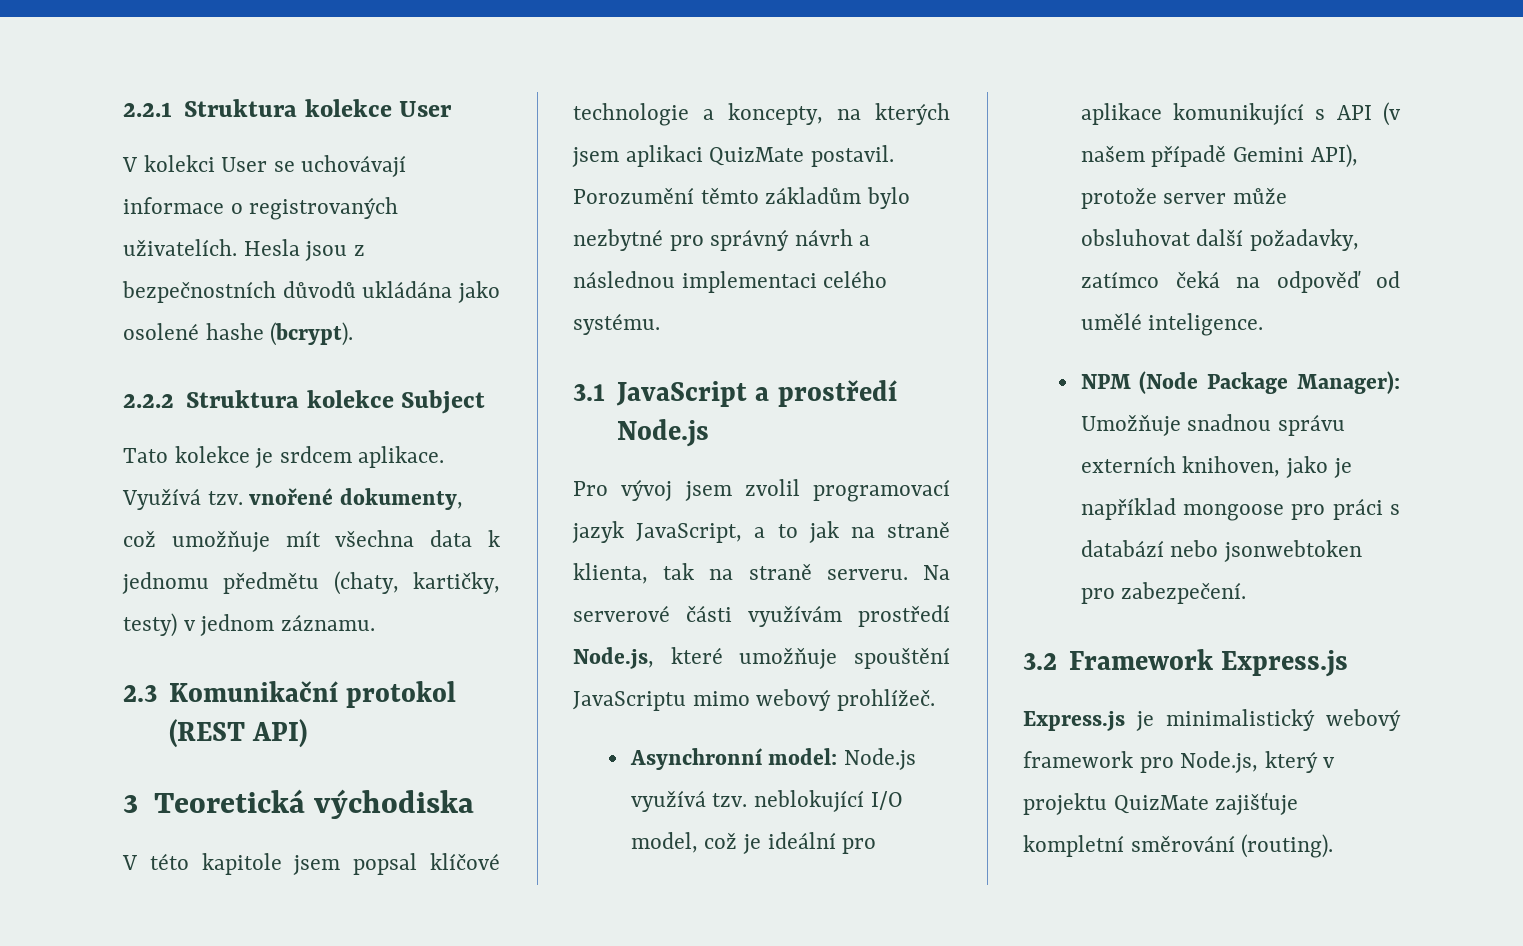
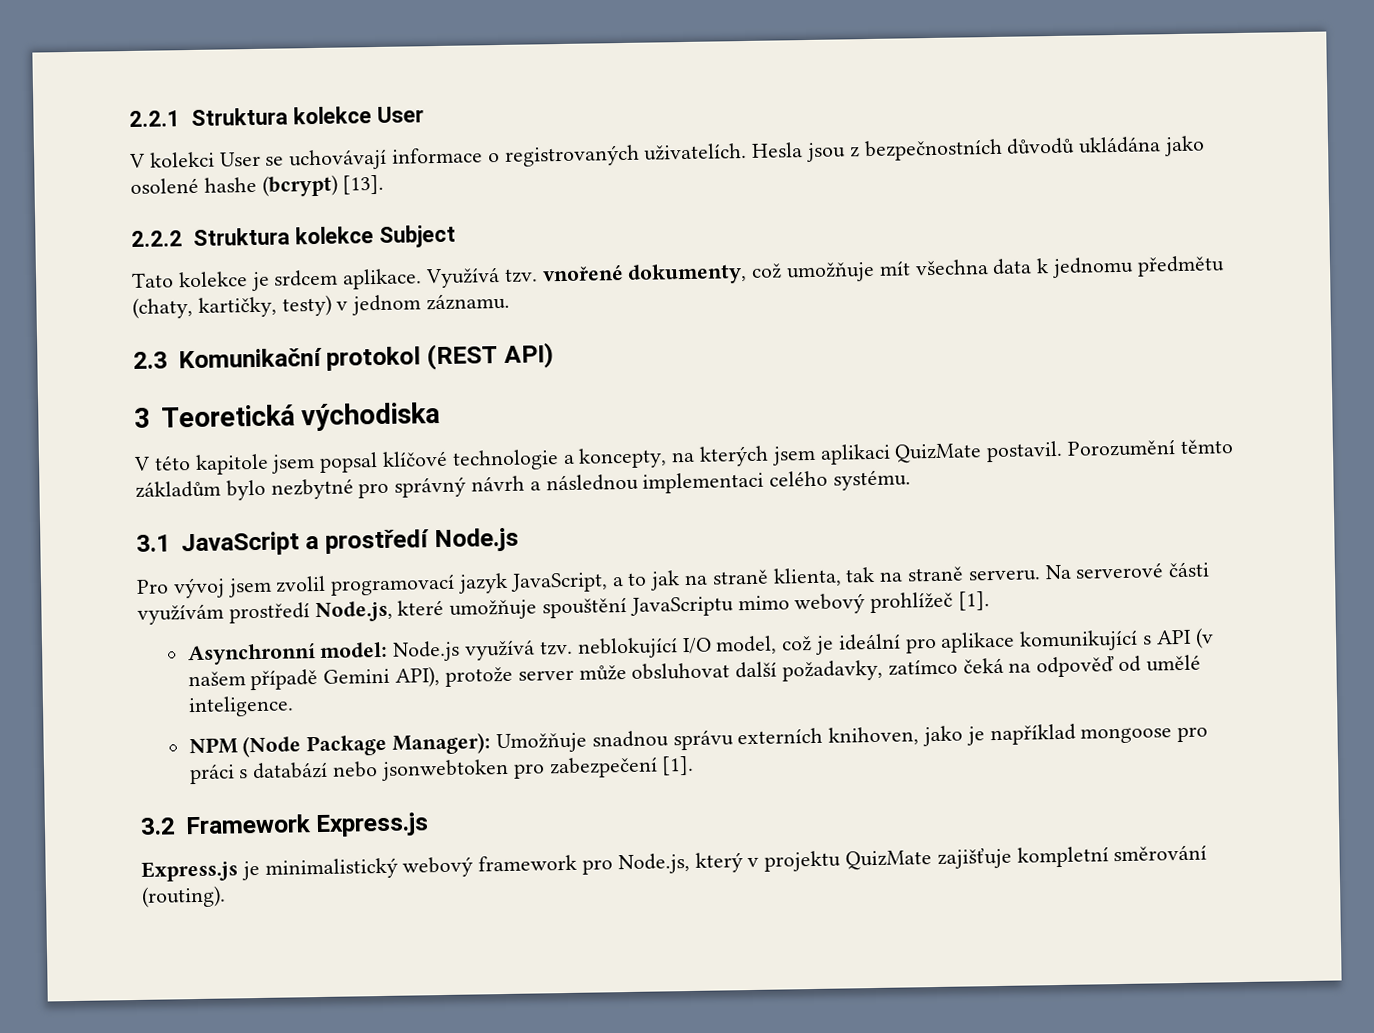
[270,322,354,346] (bcrypt). -> [261,174,385,197] (bcrypt) [13].
[836,689,935,711] prohlížeč. -> [870,591,991,614] prohlížeč [1].
[1121,582,1247,604] zabezpečení. -> [548,755,695,779] zabezpečení [1].

